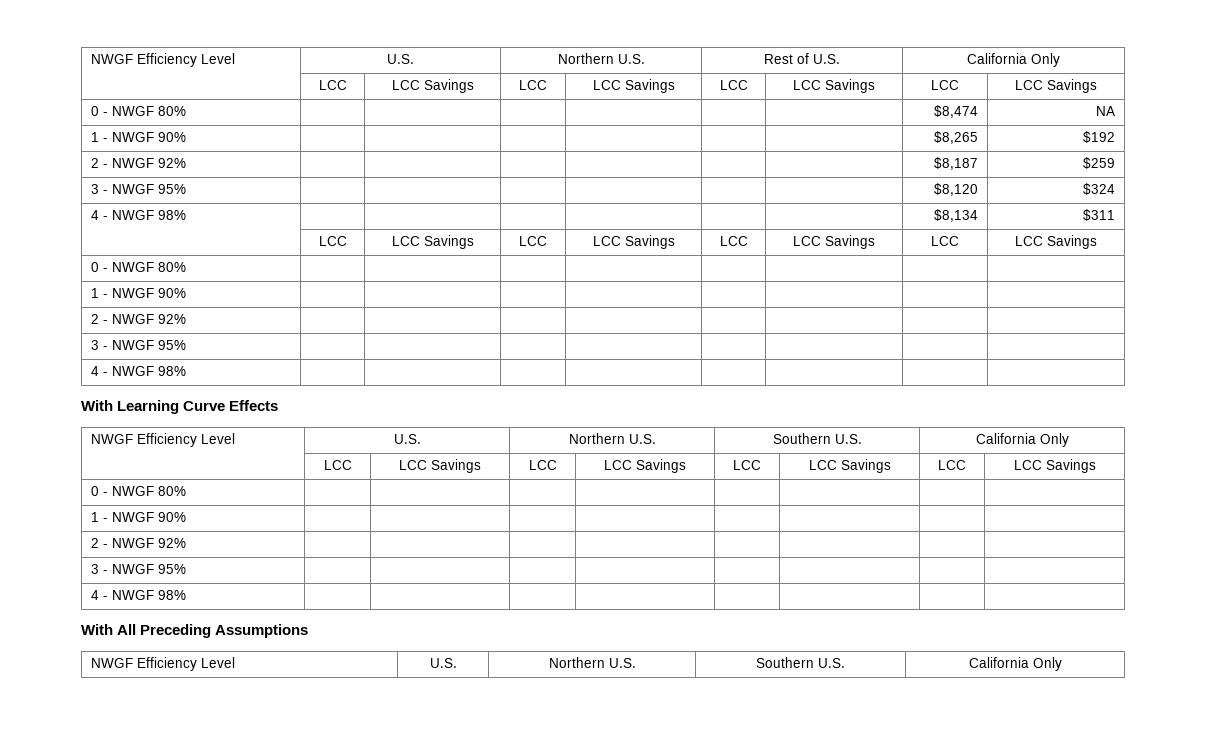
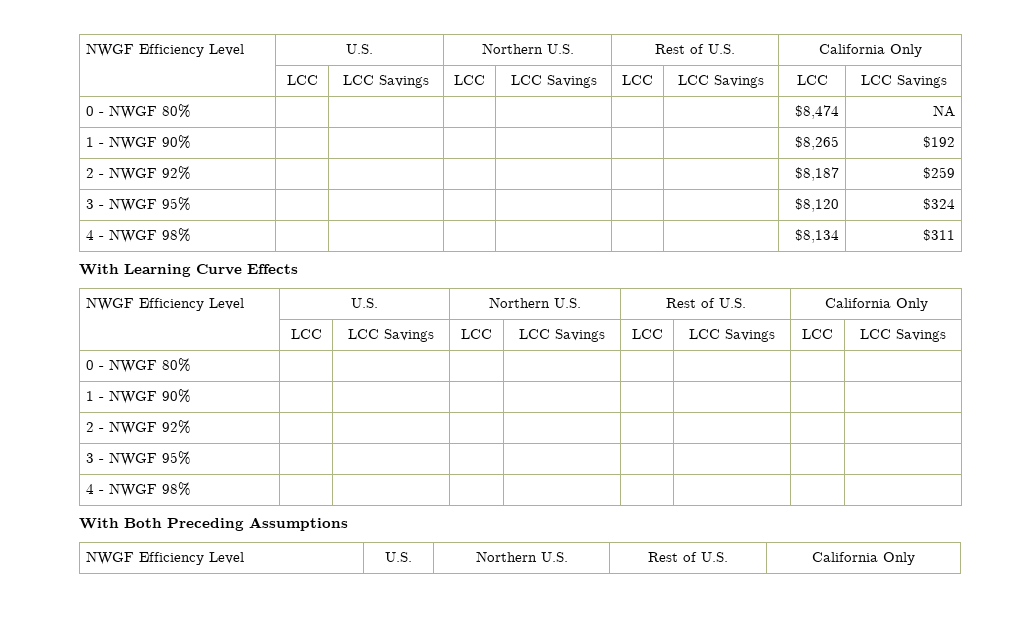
[318,236,347,246] [391,235,474,249] [519,236,547,246] [592,235,675,249] [719,236,748,246] [793,235,875,249] [931,236,959,246] [1015,235,1097,249] [90,262,186,272] [90,288,186,298] [90,314,186,324] [90,340,186,350] [90,366,186,376] // | LCC | LCC Savings | LCC | LCC Savings | LCC | LCC Savings | LCC | LCC Savings // 0 - NWGF 80% | | | | | | | | // 1 - NWGF 90% | | | | | | | | // 2 - NWGF 92% | | | | | | | | // 3 - NWGF 95% | | | | | | | | // 4 - NWGF 98% | | | | | | | | -> (955, 235) none
[772,433,831,444] Southern -> [665,298,715,308] Rest of
[117,624,137,635] All -> [124,518,162,528] Both
[756,657,814,668] Southern -> [648,552,697,562] Rest of

